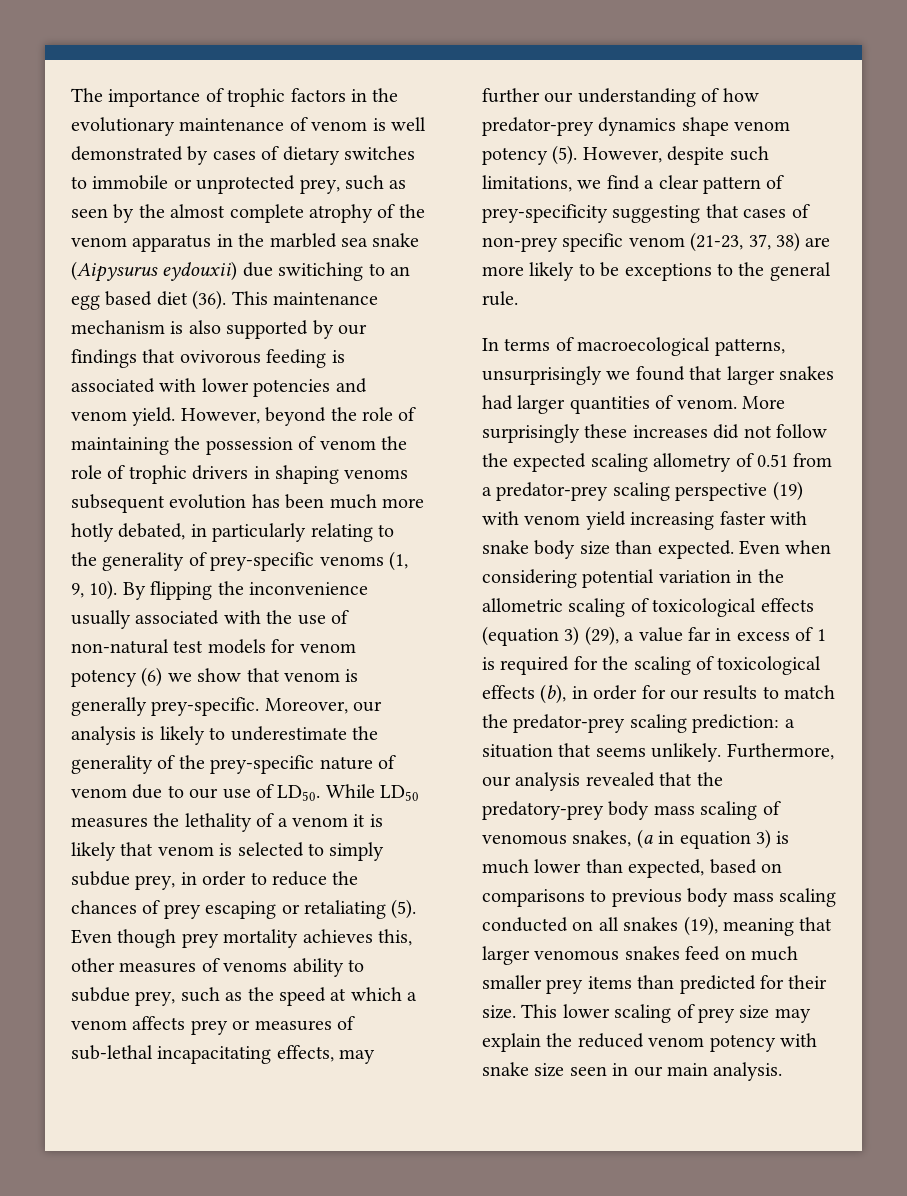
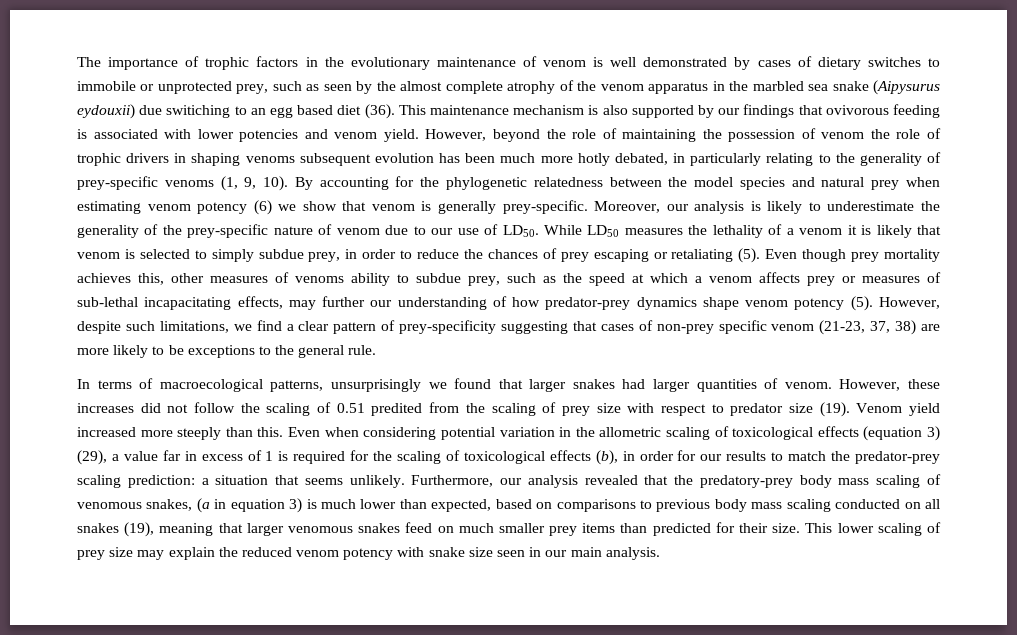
[150,581,368,600] [71,610,349,629] [71,639,296,654] flipping the inconvenience usually associated with the use of non-natural test models for -> [319,176,941,190] [77,201,141,214] accounting for the phylogenetic relatedness between the model species and natural prey when estimating
[742,396,785,409] [482,424,580,443] More surprisingly -> [839,379,901,391] However,
[513,453,833,472] [482,481,803,501] [482,511,807,530] [482,540,734,559] expected scaling allometry of 0.51 from a predator-prey scaling perspective (19) with venom yield increasing faster with snake body size than expected. -> [266,402,940,417] [77,427,284,440] scaling of 0.51 predited from the scaling of prey size with respect to predator size (19). Venom yield increased more steeply than this.

